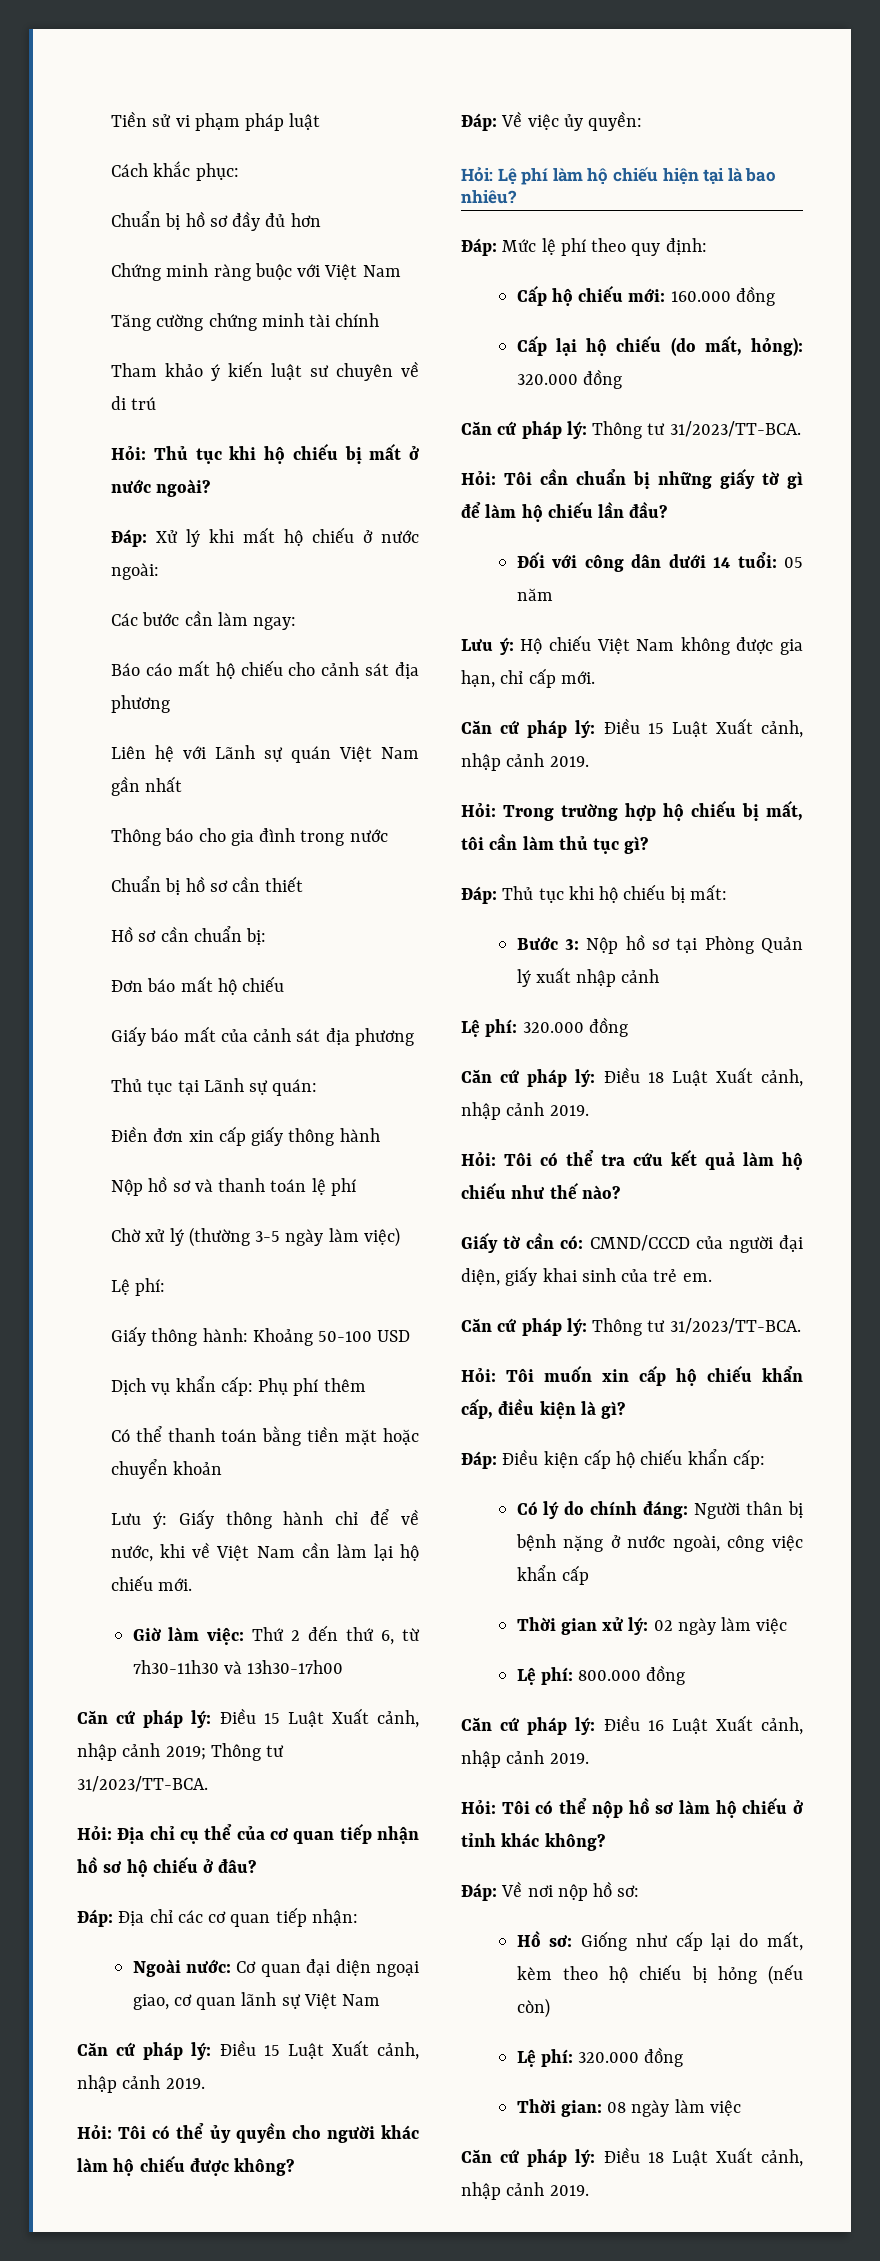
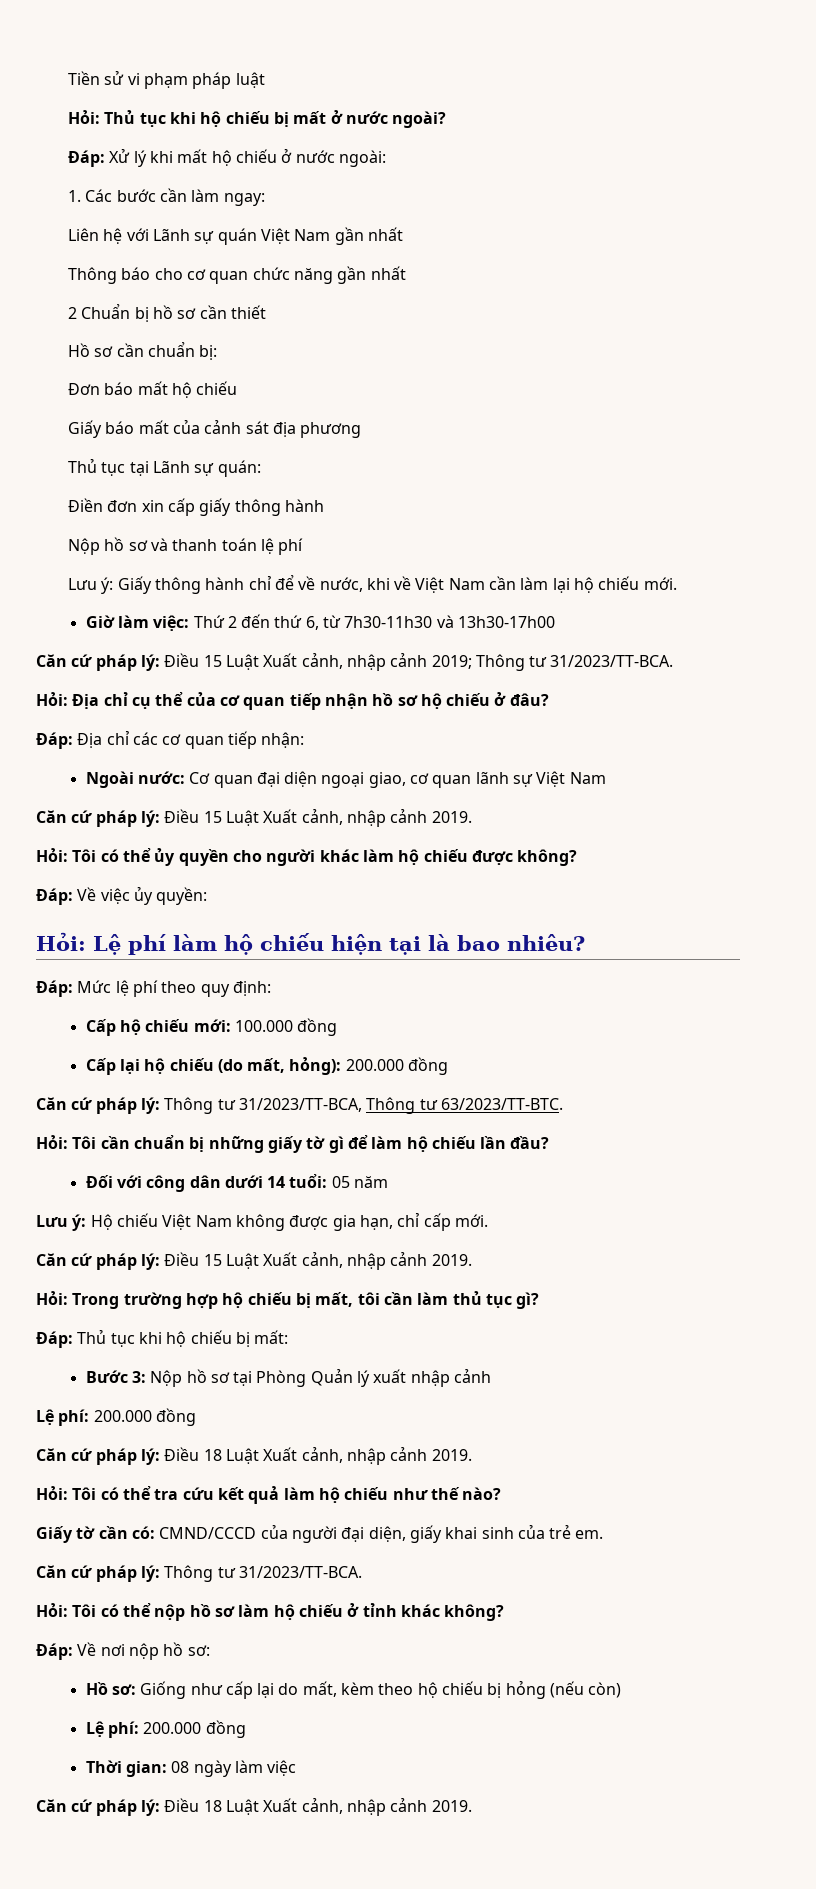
[111,161,239,181] [111,211,321,231] [111,263,401,281] [111,313,380,331] [111,361,419,381] [111,396,157,410] // Cách khắc phục: // Chuẩn bị hồ sơ đầy đủ hơn // Chứng minh ràng buộc với Việt Nam // Tăng cường chứng minh tài chính // Tham khảo ý kiến luật sư chuyên về di trú -> (265, 80) none
(160, 571) none -> [67,190,81,202] 1.
[111,660,419,679] [111,695,171,713] // Báo cáo mất hộ chiếu cho cảnh sát địa phương -> (265, 199) none
[230,828,388,846] gia đình trong nước // -> [186,266,406,284] [67,307,77,319] cơ quan chức năng gần nhất // 2
[111,1227,400,1247] [111,1278,166,1296] [111,1326,411,1346] [111,1376,366,1396] [111,1426,419,1446] [111,1459,223,1479] // Chờ xử lý (thường 3-5 ngày làm việc) // Lệ phí: // Giấy thông hành: Khoảng 50-100 USD // Dịch vụ khẩn cấp: Phụ phí thêm // Có thể thanh toán bằng tiền mặt hoặc chuyển khoản -> (304, 546) none
[670,291,731,302] 160.000 -> [234,1020,293,1032] 100.000
[516,374,578,385] 320.000 -> [345,1059,404,1071] 200.000
[669,421,801,437] 31/2023/TT-BCA. -> [238,1097,563,1114] 31/2023/TT-BCA, Thông tư 63/2023/TT-BTC.
[522,1022,584,1033] 320.000 -> [93,1410,152,1422] 200.000
[461,1366,803,1386] [461,1399,626,1419] [461,1449,765,1469] [516,1501,803,1519] [515,1534,803,1552] [516,1565,589,1585] [516,1617,788,1635] [516,1665,686,1685] [461,1715,803,1735] [461,1750,589,1768] // Hỏi: Tôi muốn xin cấp hộ chiếu khẩn cấp, điều kiện là gì? // Đáp: Điều kiện cấp hộ chiếu khẩn cấp: // Có lý do chính đáng: Người thân bị bệnh nặng ở nước ngoài, công việc khẩn cấp // Thời gian xử lý: 02 ngày làm việc // Lệ phí: 800.000 đồng // Căn cứ pháp lý: Điều 16 Luật Xuất cảnh, nhập cảnh 2019. -> (362, 1572) none
[578,2052,640,2063] 320.000 -> [143,1722,202,1734] 200.000

